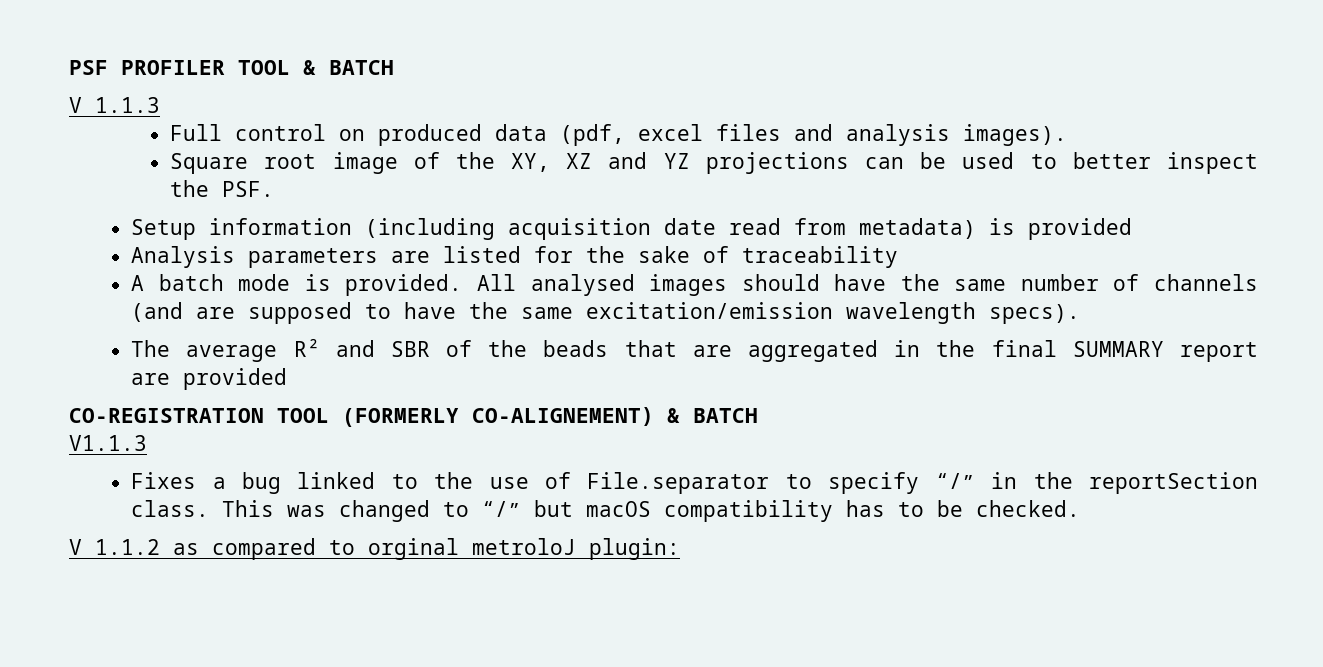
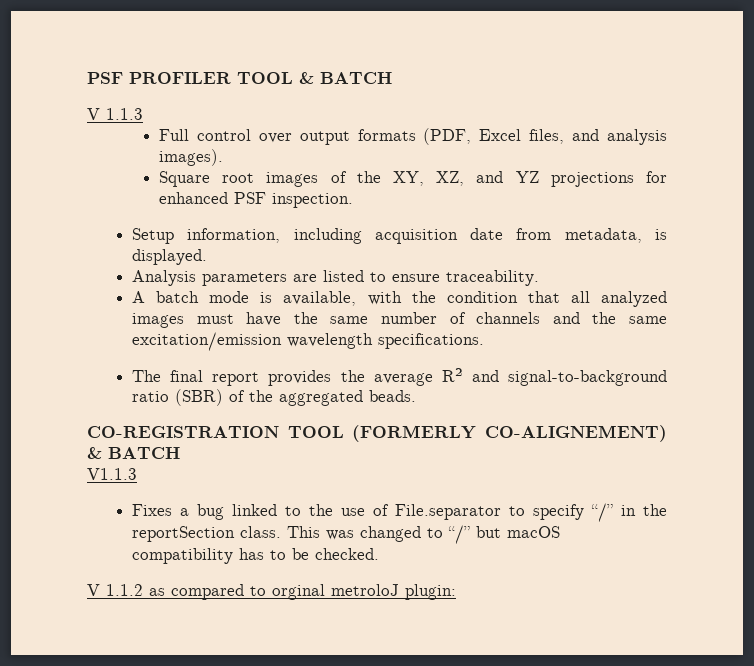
[339,124,782,146] on produced data (pdf, excel files -> [258,128,565,145] over output formats (PDF, Excel files,
[332,152,398,174] image -> [266,172,319,187] images
[566,153,593,169] XZ -> [436,171,465,186] XZ,
[865,152,1259,174] [170,180,275,197] [131,218,1133,240] can be used to better inspect the PSF. // Setup information (including acquisition date read from metadata) is provided -> [646,171,668,183] [158,192,353,208] [132,228,667,244] [132,249,208,265] for enhanced PSF inspection. // Setup information, including acquisition date from metadata, is displayed.
[534,246,899,268] for the sake of traceability -> [370,270,540,286] to ensure traceability.
[345,274,820,296] provided. All analysed images should -> [283,291,667,307] [132,313,234,328] available, with the condition that all analyzed images must
[131,302,457,324] (and are supposed to have -> [552,312,580,324] and
[989,304,1081,324] specs). -> [378,333,485,349] specifications.
[186,338,1259,362] [131,368,288,390] average R² and SBR of the beads that are aggregated in the final SUMMARY report are provided -> [170,368,667,386] [132,389,417,406] final report provides the average R² and signal-to-background ratio (SBR) of the aggregated beads.

